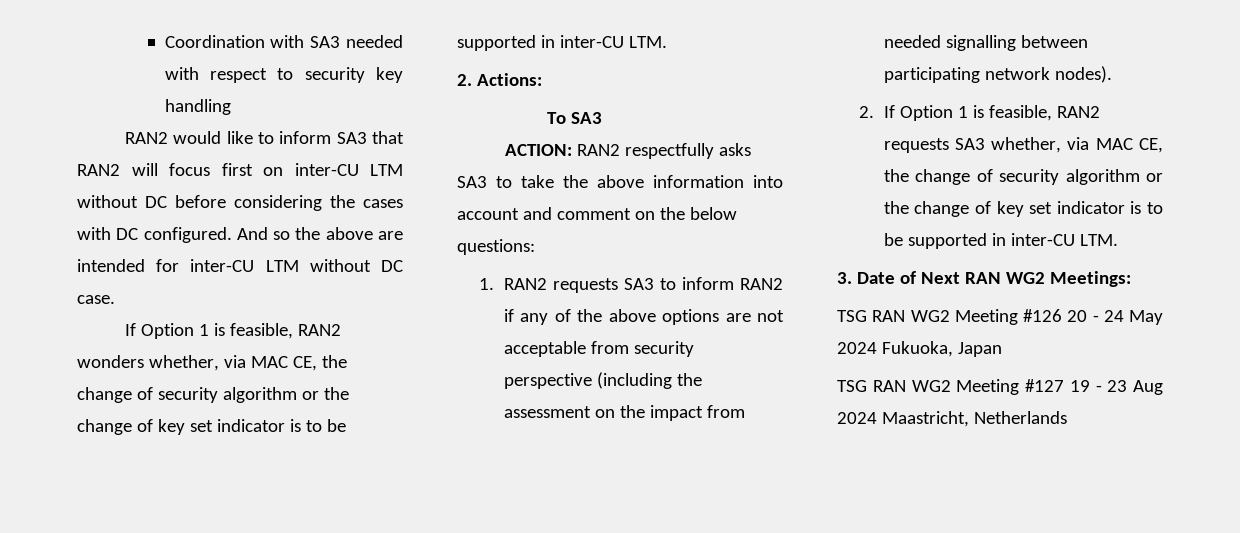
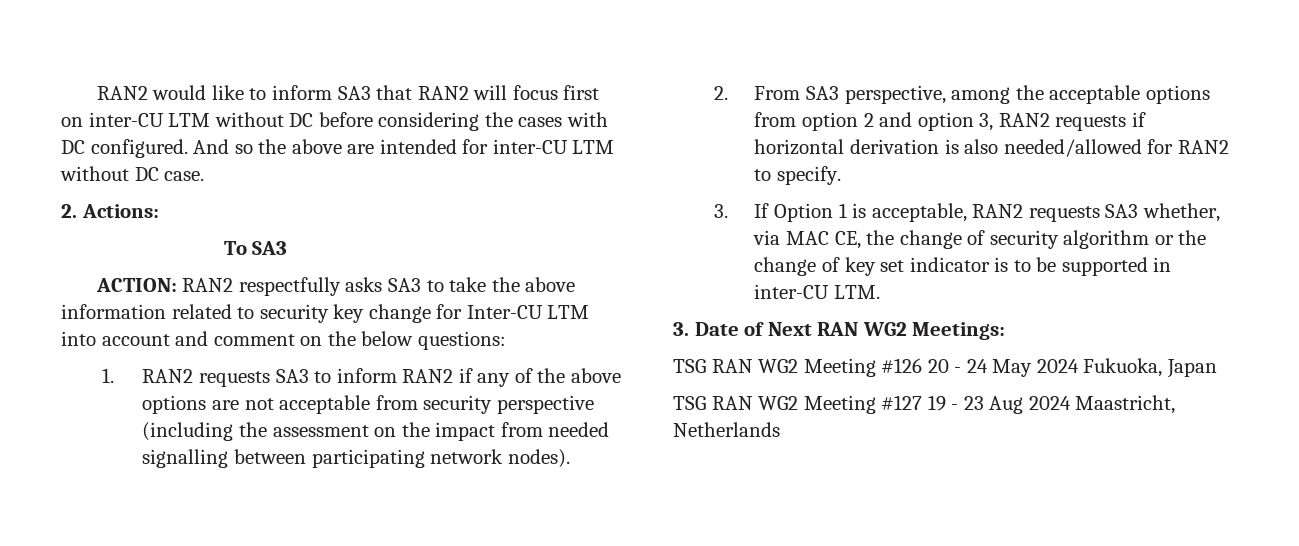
[164,35,403,48] [164,67,403,83] [164,99,231,115] Coordination with SA3 needed with respect to security key handling // -> (96, 93) none
[124,323,341,339] [77,355,347,371] [77,387,349,403] [77,419,346,435] [457,35,667,51] // If Option 1 is feasible, RAN2 wonders whether, via MAC CE, the change of security algorithm or the change of key set indicator is to be supported in inter-CU LTM. -> (205, 176) none
(744, 181) none -> [171,304,590,323] related to security key change for Inter-CU LTM
[883,105,1052,121] If Option 1 is feasible, -> [754,85,1210,104] [754,112,1146,131] [754,139,1229,157] [754,166,842,185] [713,203,967,222] From SA3 perspective, among the acceptable options from option 2 and option 3, RAN2 requests if horizontal derivation is also needed/allowed for RAN2 to specify. // 3. If Option 1 is acceptable,

